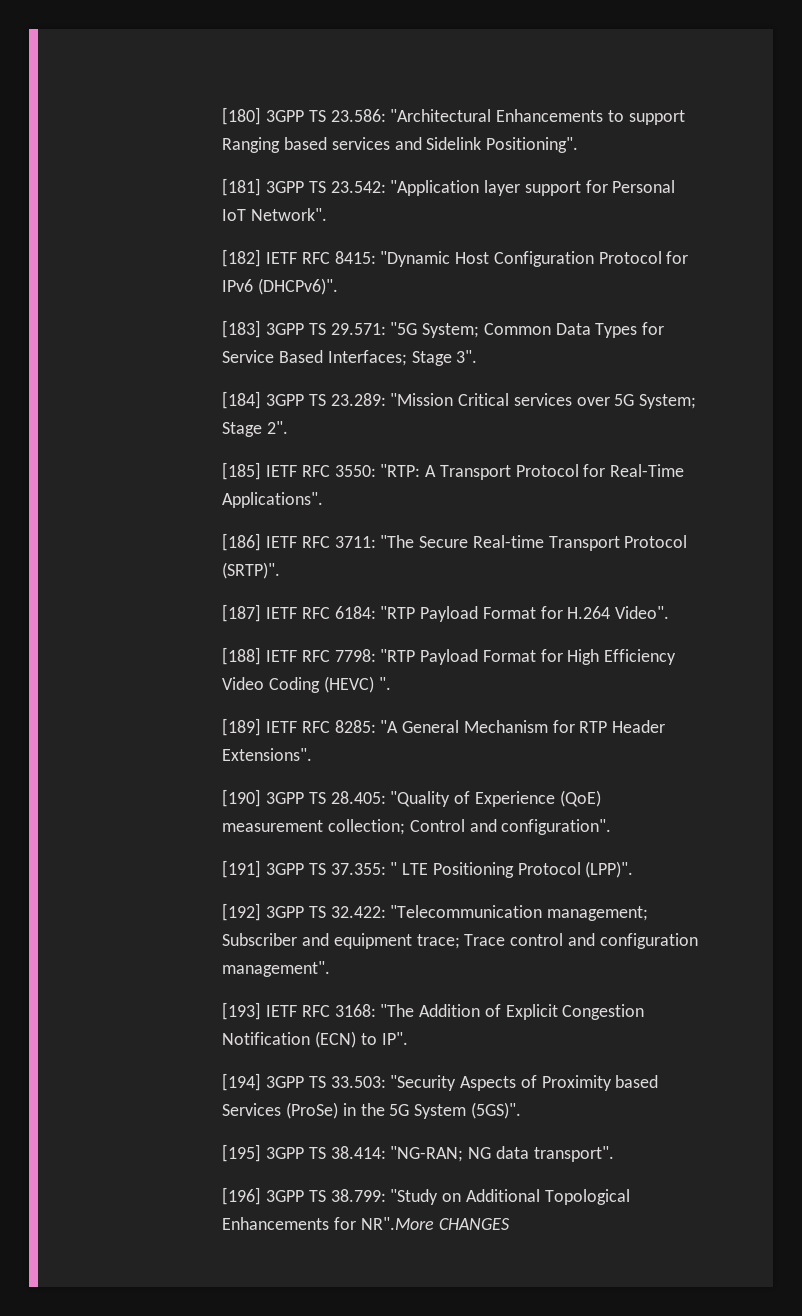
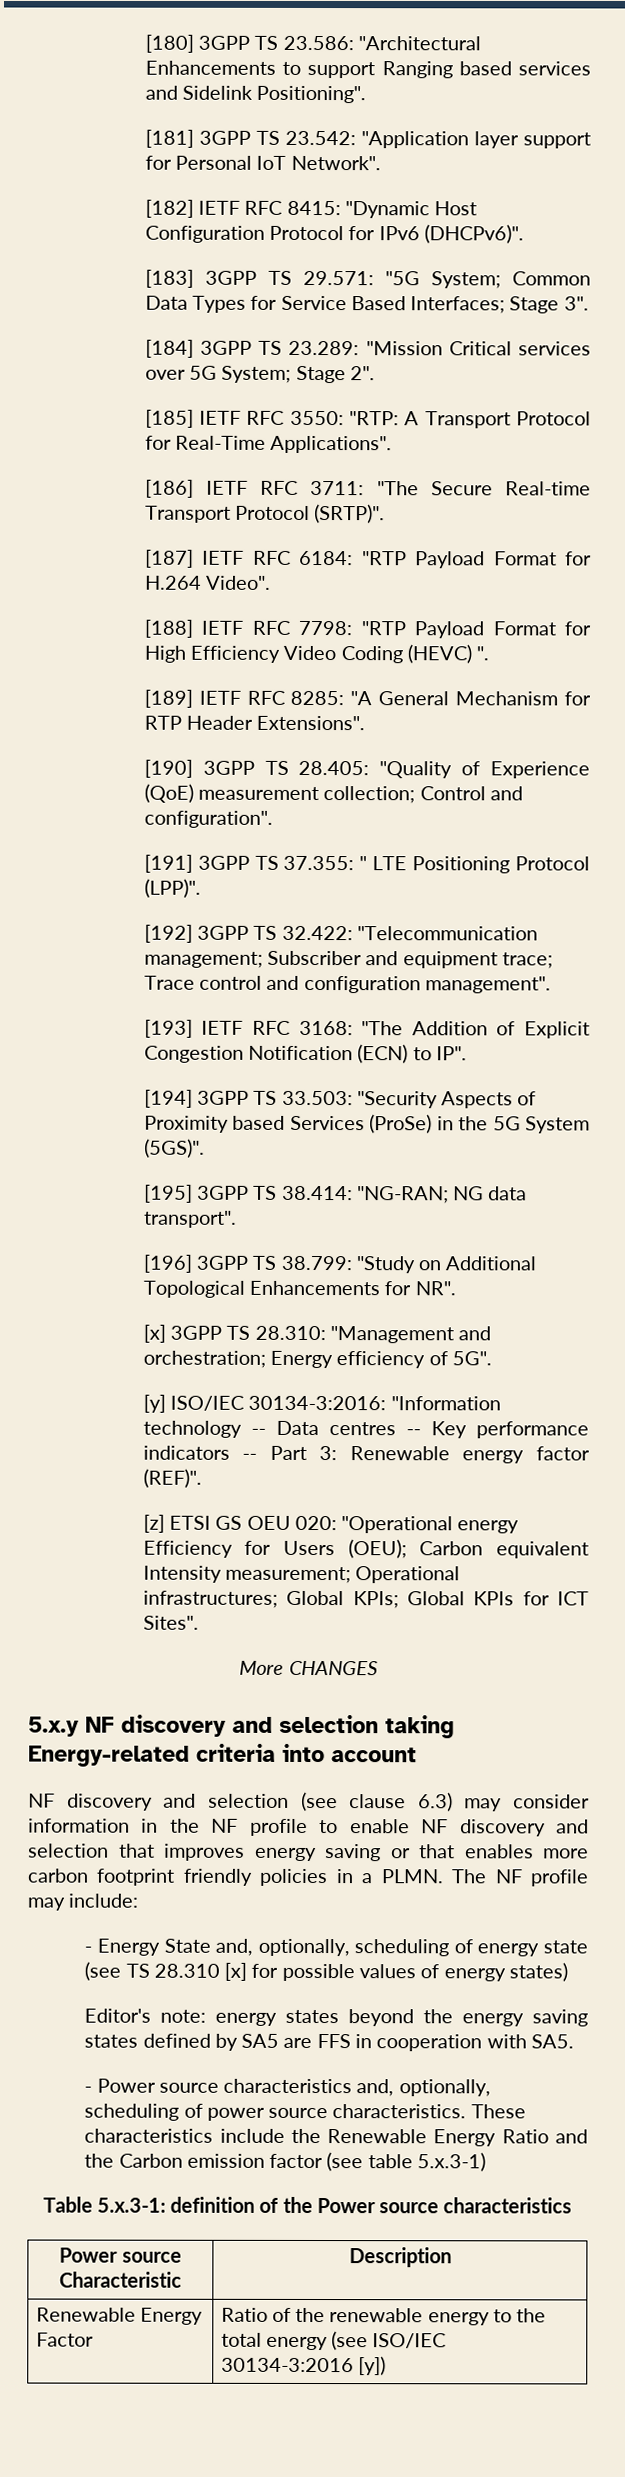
[360,1217,510,1230] NR".More CHANGES -> [414,1281,456,1296] [142,1324,492,1344] [142,1350,492,1369] [142,1394,501,1413] [142,1420,589,1439] [142,1445,590,1464] [142,1468,202,1488] [142,1514,520,1534] [142,1539,589,1559] [142,1565,461,1584] [142,1590,589,1609] [142,1615,199,1630] [239,1660,378,1676] [28,1714,455,1739] [28,1743,417,1767] [28,1791,590,1812] [28,1818,590,1837] [28,1843,589,1862] [27,1868,590,1887] [27,1893,139,1911] [84,1938,588,1957] [84,1961,568,1982] [84,2008,588,2027] [84,2033,574,2052] [84,2078,491,2097] [84,2103,526,2121] [84,2128,588,2147] [84,2152,486,2172] [42,2196,573,2214] [59,2247,182,2263] [59,2271,182,2288] [348,2247,452,2268] [35,2307,203,2325] [35,2332,94,2347] [220,2307,547,2326] [220,2331,447,2351] [220,2356,386,2376] NR". // [x] 3GPP TS 28.310: "Management and orchestration; Energy efficiency of 5G". // [y] ISO/IEC 30134-3:2016: "Information technology -- Data centres -- Key performance indicators -- Part 3: Renewable energy factor (REF)". // [z] ETSI GS OEU 020: "Operational energy Efficiency for Users (OEU); Carbon equivalent Intensity measurement; Operational infrastructures; Global KPIs; Global KPIs for ICT Sites". // More CHANGES // 5.x.y NF discovery and selection taking Energy-related criteria into account // NF discovery and selection (see clause 6.3) may consider information in the NF profile to enable NF discovery and selection that improves energy saving or that enables more carbon footprint friendly policies in a PLMN. The NF profile may include: // - Energy State and, optionally, scheduling of energy state (see TS 28.310 [x] for possible values of energy states) // Editor's note: energy states beyond the energy saving states defined by SA5 are FFS in cooperation with SA5. // - Power source characteristics and, optionally, scheduling of power source characteristics. These characteristics include the Renewable Energy Ratio and the Carbon emission factor (see table 5.x.3-1) // Table 5.x.3-1: definition of the Power source characteristics // Power source Characteristic | Description // Renewable Energy Factor | Ratio of the renewable energy to the total energy (see ISO/IEC 30134-3:2016 [y])

